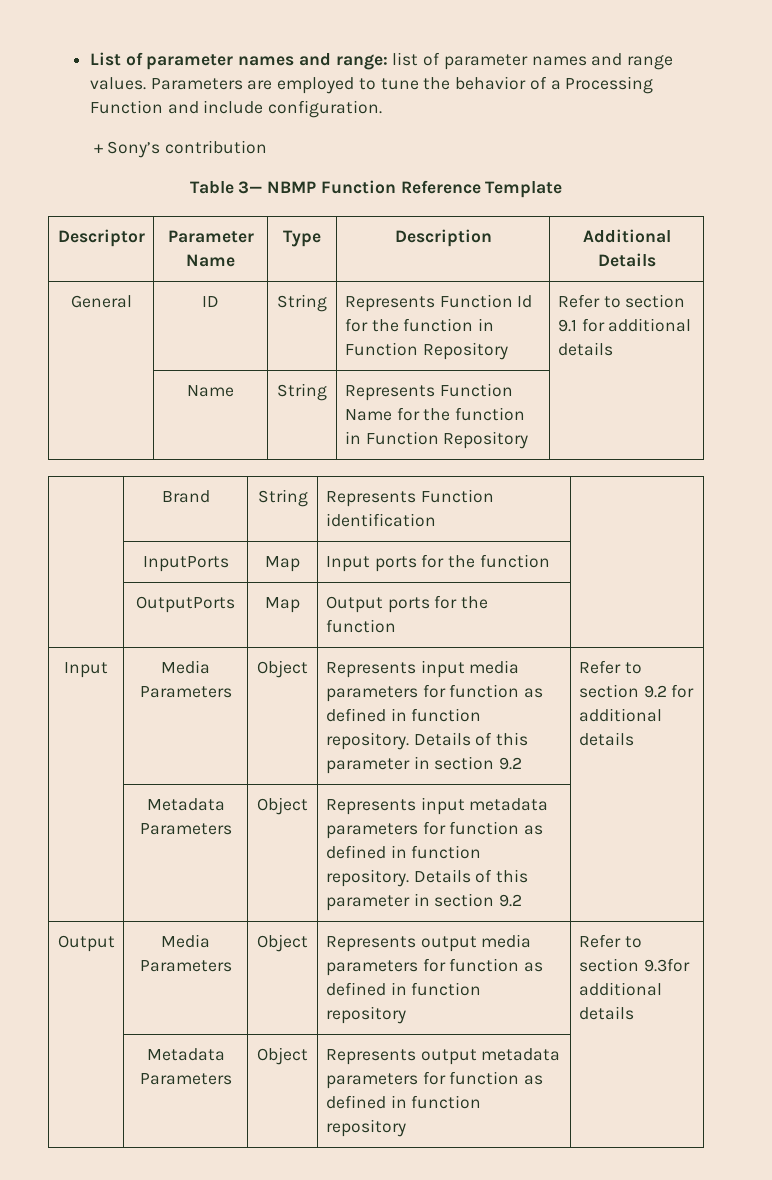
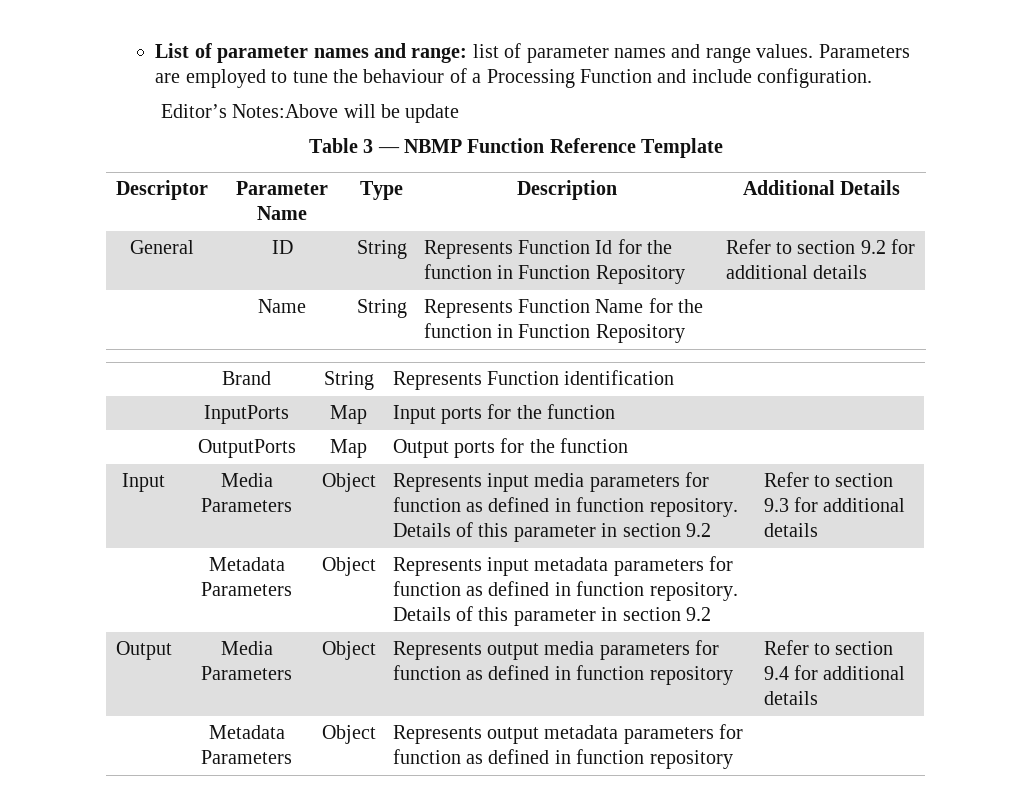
[455,76,527,90] behavior -> [363,69,445,83] behaviour
[93,140,267,158] + Sony’s contribution -> [160,104,460,123] Editor’s Notes:Above will be update
[238,181,263,194] 3— -> [363,139,400,153] 3 —
[557,319,577,332] 9.1 -> [860,240,886,254] 9.2
[643,685,667,698] 9.2 -> [763,498,789,512] 9.3
[643,958,690,972] 9.3for -> [763,665,819,680] 9.4 for

